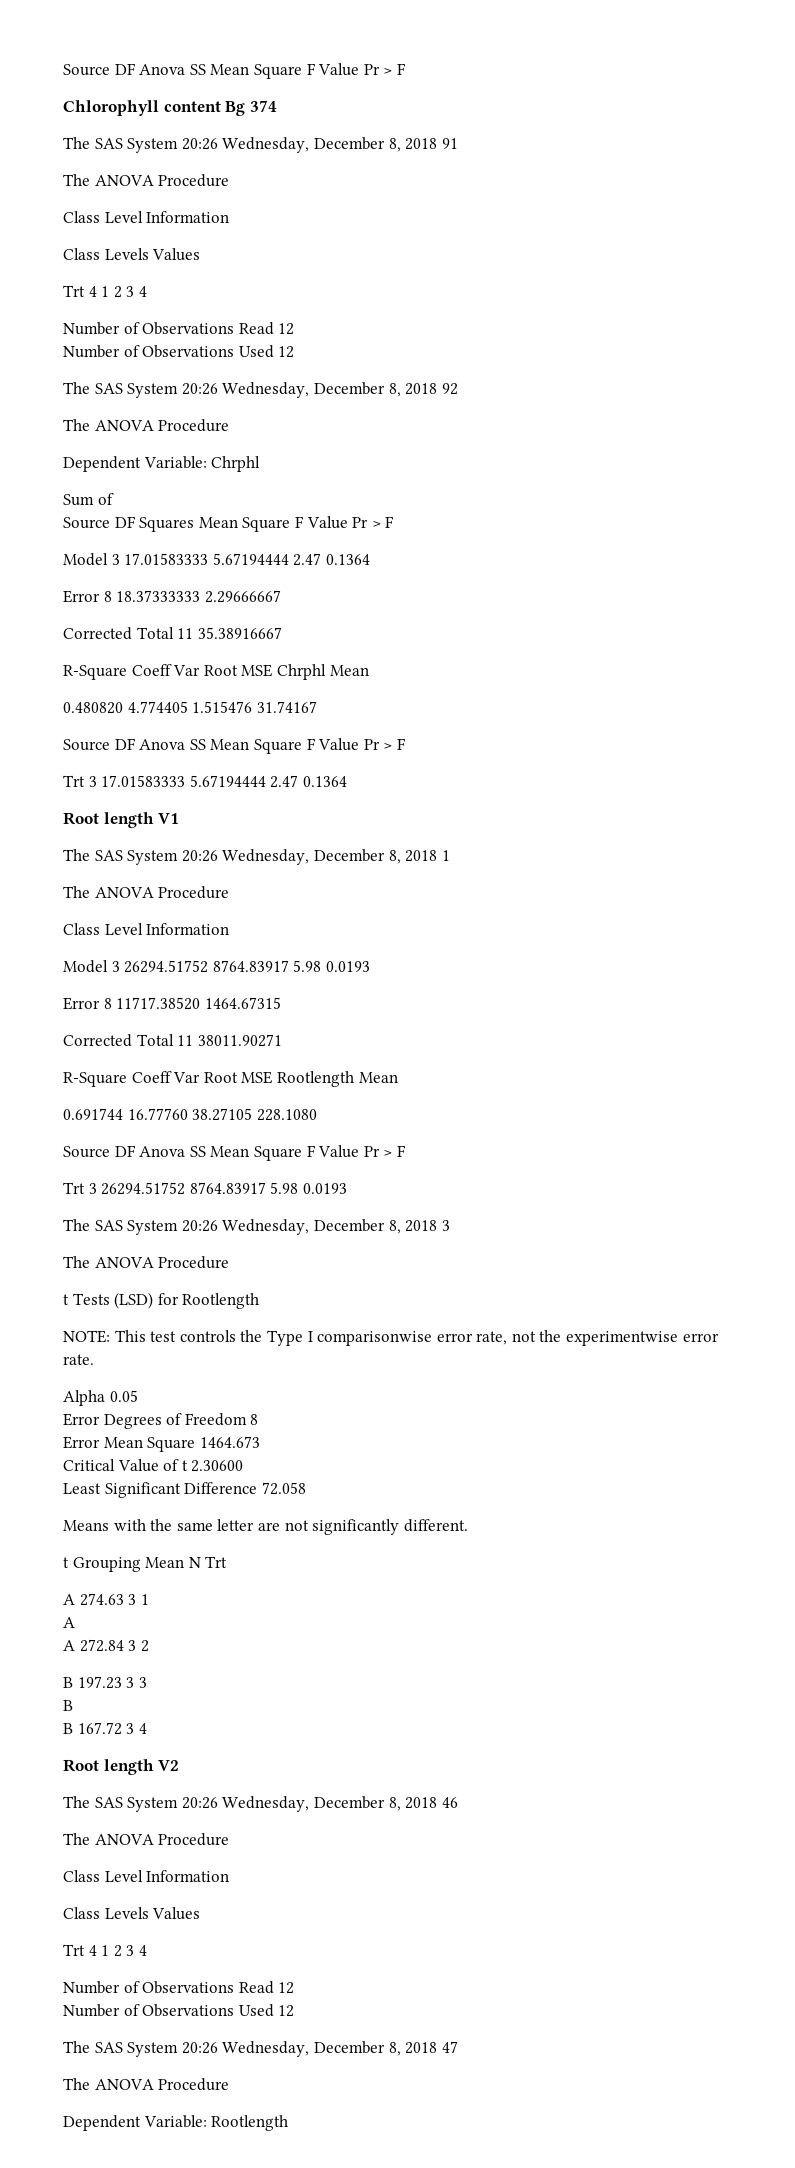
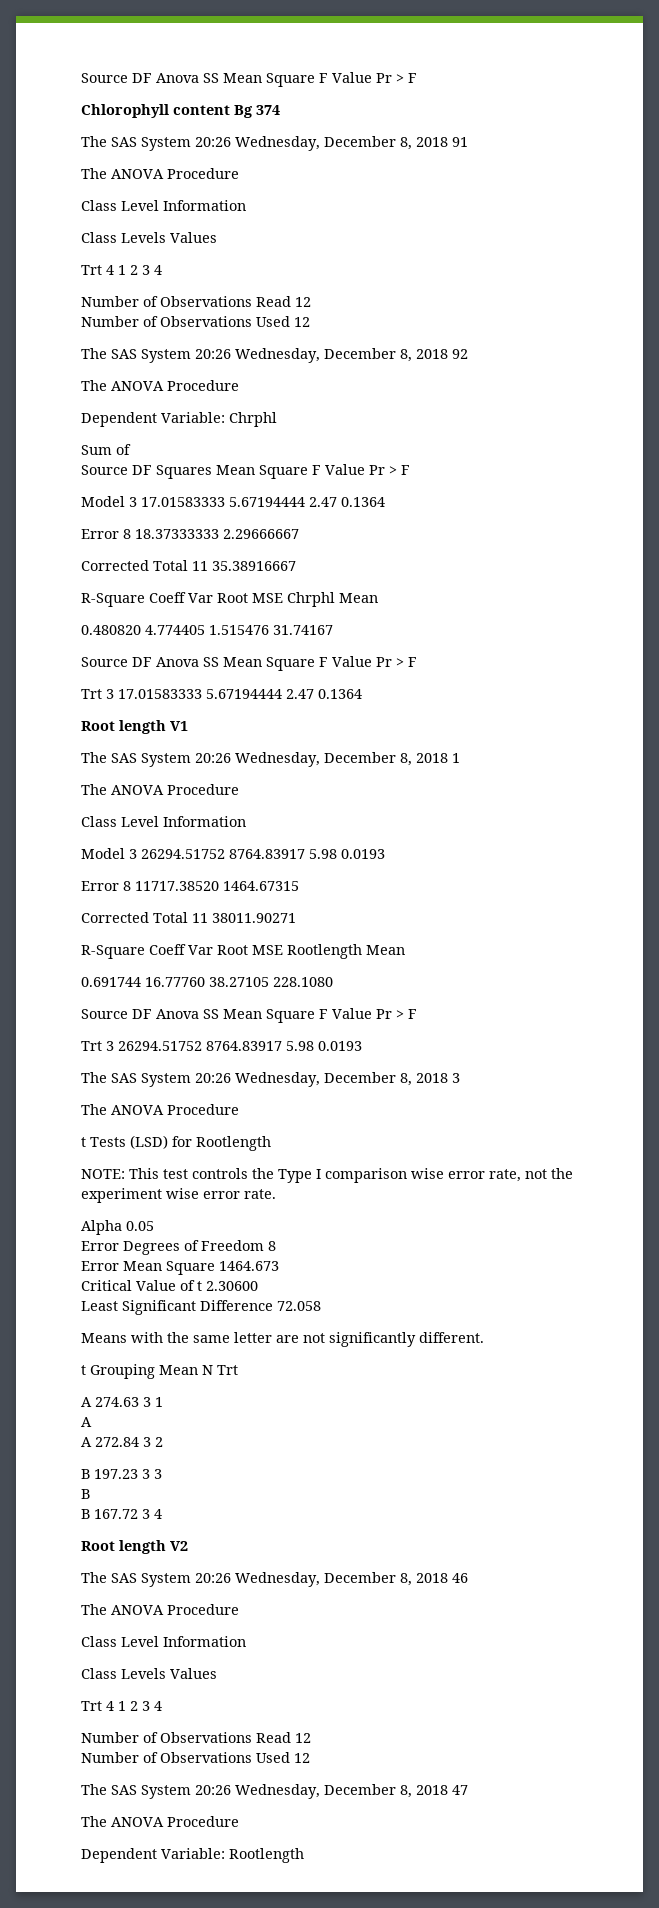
[317,1331,433,1346] comparisonwise -> [325,1168,444,1183] comparison wise
[566,1331,679,1346] experimentwise -> [81,1188,199,1203] experiment wise

